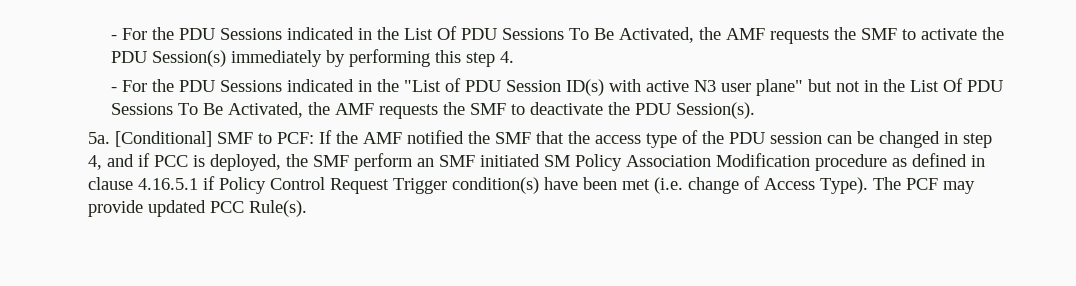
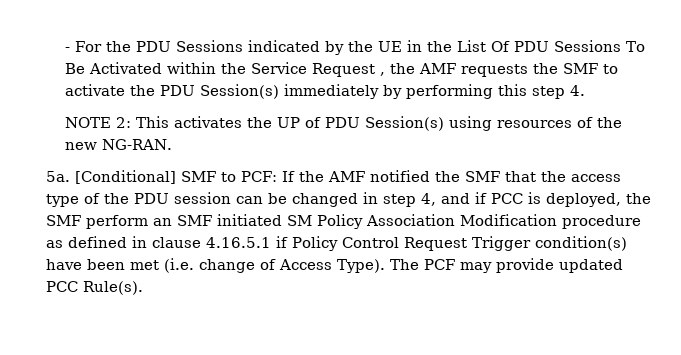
[111,26,695,43] - For the PDU Sessions indicated in the List Of PDU Sessions To Be Activated, -> [64,40,645,55] [64,62,385,77] - For the PDU Sessions indicated by the UE in the List Of PDU Sessions To Be Activated within the Service Request ,
[111,78,1004,96] [111,102,756,119] - For the PDU Sessions indicated in the "List of PDU Session ID(s) with active N3 user plane" but not in the List Of PDU Sessions To Be Activated, the AMF requests the SMF to deactivate the PDU Session(s). -> [64,116,622,131] [64,139,172,150] NOTE 2: This activates the UP of PDU Session(s) using resources of the new NG-RAN.

